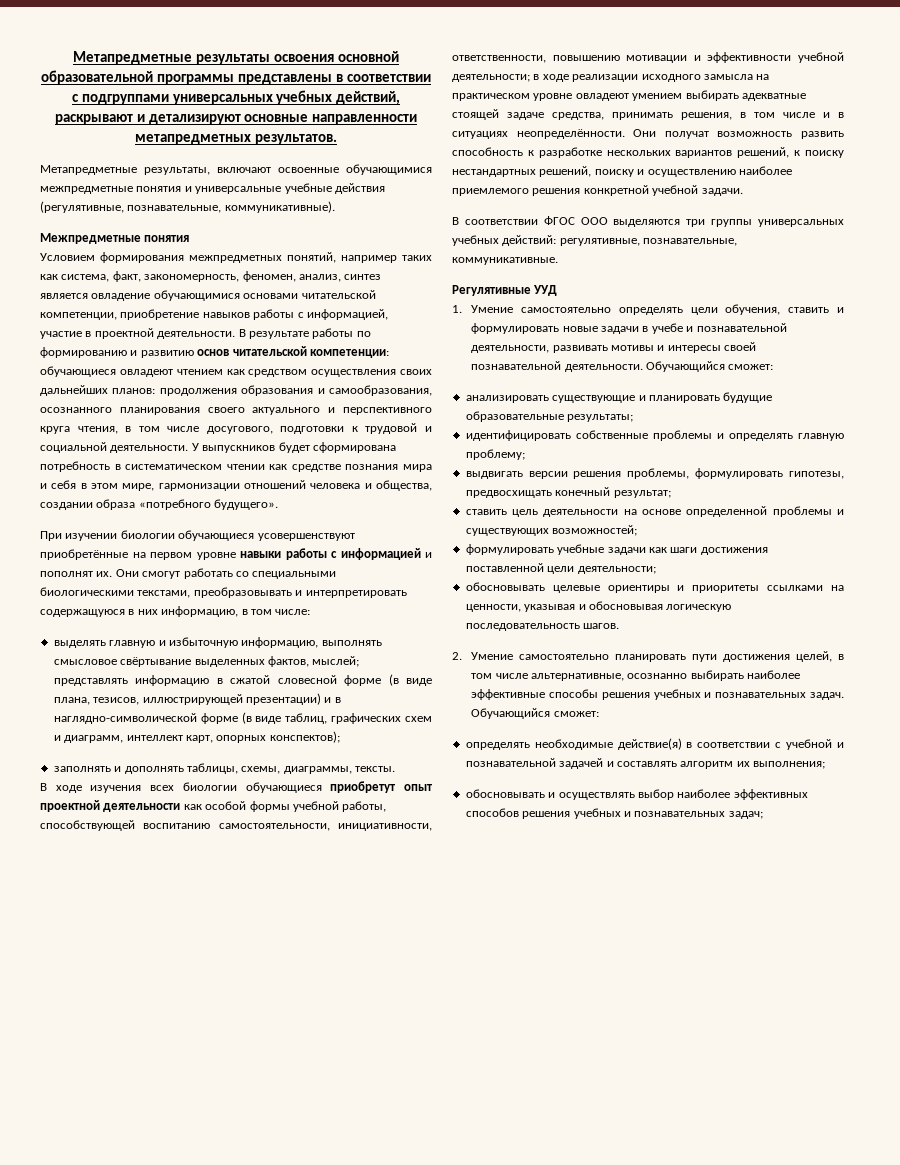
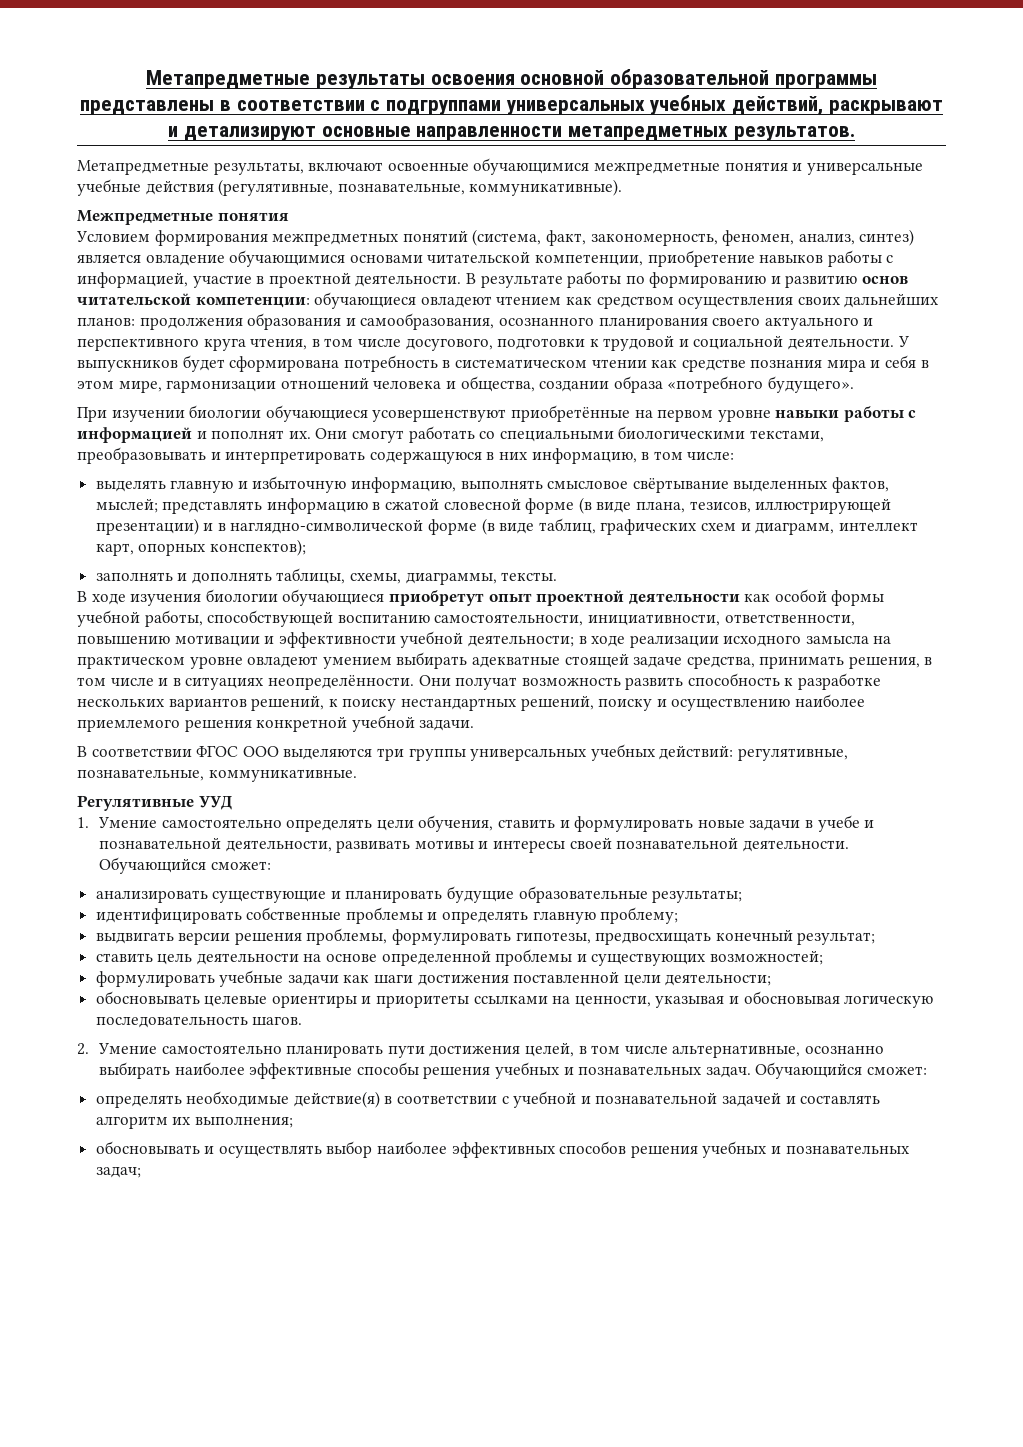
[287,252,432,263] [40,274,110,282] понятий, например таких как система, -> [402,229,542,246] понятий (система,
[344,274,382,280] синтез -> [859,229,915,246] синтез)
[150,785,175,791] всех -> (202, 600) none

